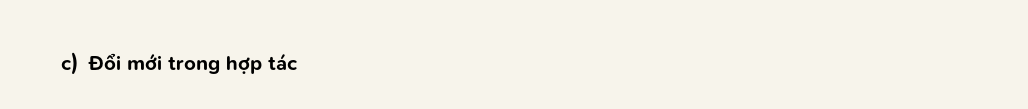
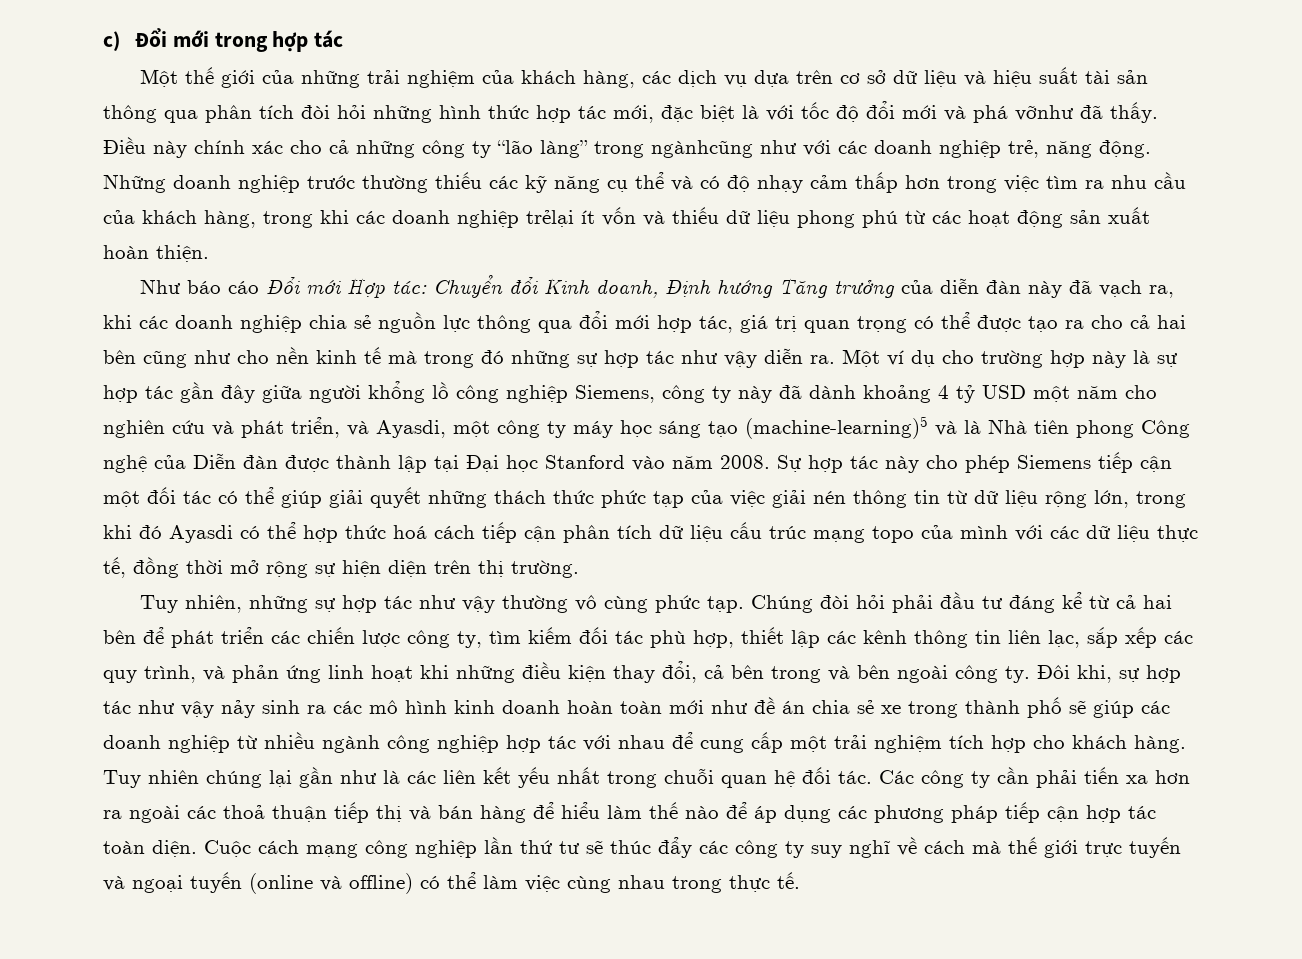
(299, 61) none -> [140,67,1149,88] [103,101,1158,123] [103,137,1151,158] [103,172,1186,193] [103,207,1150,228] [103,245,209,262] [140,275,1175,298] [103,311,1186,333] [103,347,1178,368] [103,381,1157,403] [103,416,1190,439] [103,452,1172,473] [103,487,1186,508] [103,522,1198,543] [103,557,579,578] [140,592,1173,613] [103,627,1193,648] [103,661,1181,683] [103,697,1170,718] [103,732,1186,753] [103,767,1190,788] [103,802,1156,823] [103,837,1181,858] [103,872,800,894] // Một thế giới của những trải nghiệm của khách hàng, các dịch vụ dựa trên cơ sở dữ liệu và hiệu suất tài sản thông qua phân tích đòi hỏi những hình thức hợp tác mới, đặc biệt là với tốc độ đổi mới và phá vỡnhư đã thấy. Điều này chính xác cho cả những công ty “lão làng” trong ngànhcũng như với các doanh nghiệp trẻ, năng động. Những doanh nghiệp trước thường thiếu các kỹ năng cụ thể và có độ nhạy cảm thấp hơn trong việc tìm ra nhu cầu của khách hàng, trong khi các doanh nghiệp trẻlại ít vốn và thiếu dữ liệu phong phú từ các hoạt động sản xuất hoàn thiện. // Như báo cáo Đổi mới Hợp tác: Chuyển đổi Kinh doanh, Định hướng Tăng trưởng của diễn đàn này đã vạch ra, khi các doanh nghiệp chia sẻ nguồn lực thông qua đổi mới hợp tác, giá trị quan trọng có thể được tạo ra cho cả hai bên cũng như cho nền kinh tế mà trong đó những sự hợp tác như vậy diễn ra. Một ví dụ cho trường hợp này là sự hợp tác gần đây giữa người khổng lồ công nghiệp Siemens, công ty này đã dành khoảng 4 tỷ USD một năm cho nghiên cứu và phát triển, và Ayasdi, một công ty máy học sáng tạo (machine-learning)5 và là Nhà tiên phong Công nghệ của Diễn đàn được thành lập tại Đại học Stanford vào năm 2008. Sự hợp tác này cho phép Siemens tiếp cận một đối tác có thể giúp giải quyết những thách thức phức tạp của việc giải nén thông tin từ dữ liệu rộng lớn, trong khi đó Ayasdi có thể hợp thức hoá cách tiếp cận phân tích dữ liệu cấu trúc mạng topo của mình với các dữ liệu thực tế, đồng thời mở rộng sự hiện diện trên thị trường. // Tuy nhiên, những sự hợp tác như vậy thường vô cùng phức tạp. Chúng đòi hỏi phải đầu tư đáng kể từ cả hai bên để phát triển các chiến lược công ty, tìm kiếm đối tác phù hợp, thiết lập các kênh thông tin liên lạc, sắp xếp các quy trình, và phản ứng linh hoạt khi những điều kiện thay đổi, cả bên trong và bên ngoài công ty. Đôi khi, sự hợp tác như vậy nảy sinh ra các mô hình kinh doanh hoàn toàn mới như đề án chia sẻ xe trong thành phố sẽ giúp các doanh nghiệp từ nhiều ngành công nghiệp hợp tác với nhau để cung cấp một trải nghiệm tích hợp cho khách hàng. Tuy nhiên chúng lại gần như là các liên kết yếu nhất trong chuỗi quan hệ đối tác. Các công ty cần phải tiến xa hơn ra ngoài các thoả thuận tiếp thị và bán hàng để hiểu làm thế nào để áp dụng các phương pháp tiếp cận hợp tác toàn diện. Cuộc cách mạng công nghiệp lần thứ tư sẽ thúc đẩy các công ty suy nghĩ về cách mà thế giới trực tuyến và ngoại tuyến (online và offline) có thể làm việc cùng nhau trong thực tế.

